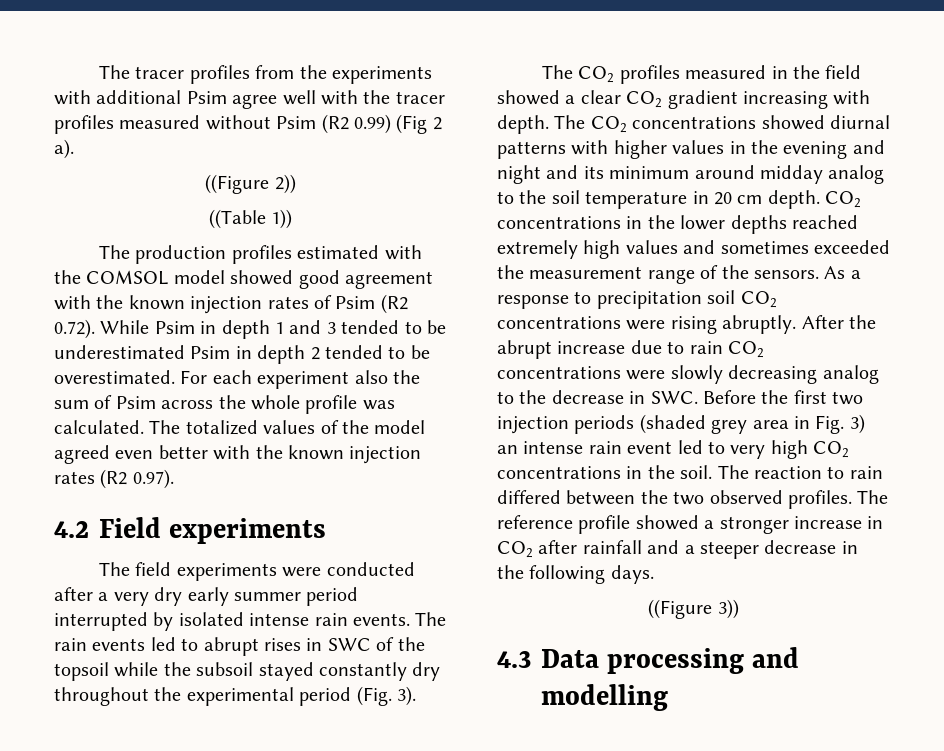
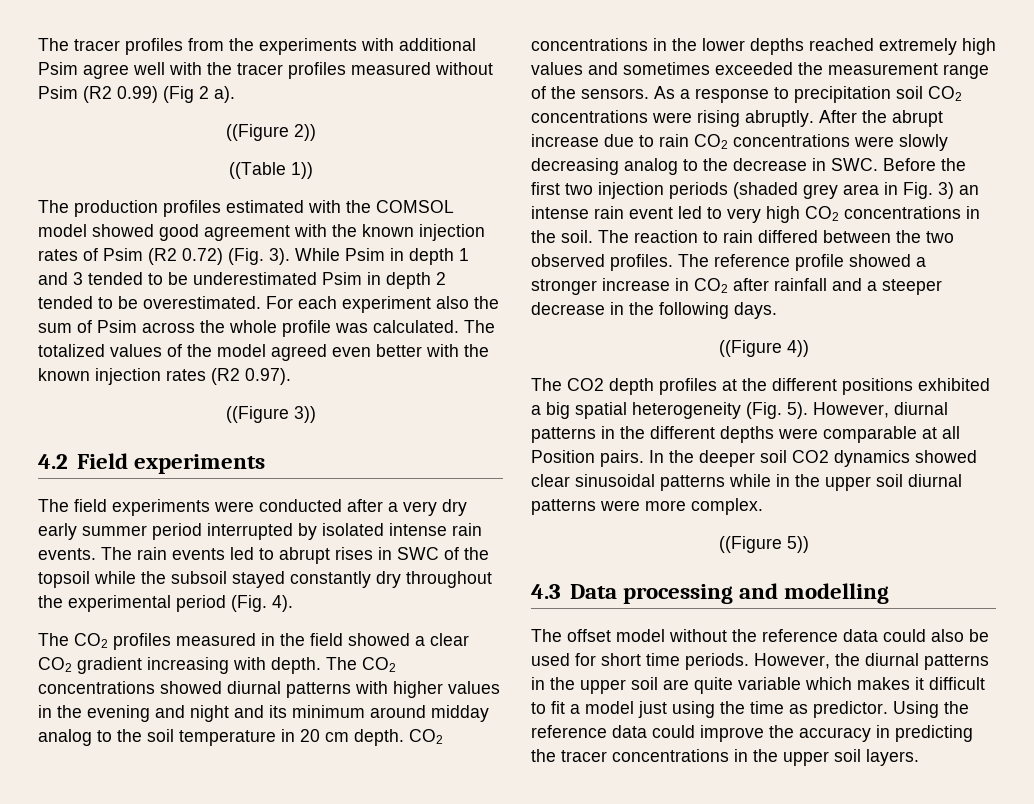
[54,319,95,339] 0.72). -> [182,248,290,265] 0.72) (Fig. 3).
(174, 479) none -> [225,406,316,423] // ((Figure 3))
[397,686,416,706] 3). -> [272,595,293,612] 4).
[717,599,739,619] 3)) -> [786,340,809,357] [531,378,990,395] [531,402,948,419] [531,426,960,443] [531,450,977,467] [531,474,962,491] [531,498,763,515] [718,536,809,553] 4)) // The CO2 depth profiles at the different positions exhibited a big spatial heterogeneity (Fig. 5). However, diurnal patterns in the different depths were comparable at all Position pairs. In the deeper soil CO2 dynamics showed clear sinusoidal patterns while in the upper soil diurnal patterns were more complex. // ((Figure 5))
(668, 697) none -> [531,629,989,642] [531,653,989,670] [531,677,985,694] [531,701,969,718] [531,725,973,742] [531,749,919,766] // The offset model without the reference data could also be used for short time periods. However, the diurnal patterns in the upper soil are quite variable which makes it difficult to fit a model just using the time as predictor. Using the reference data could improve the accuracy in predicting the tracer concentrations in the upper soil layers.

